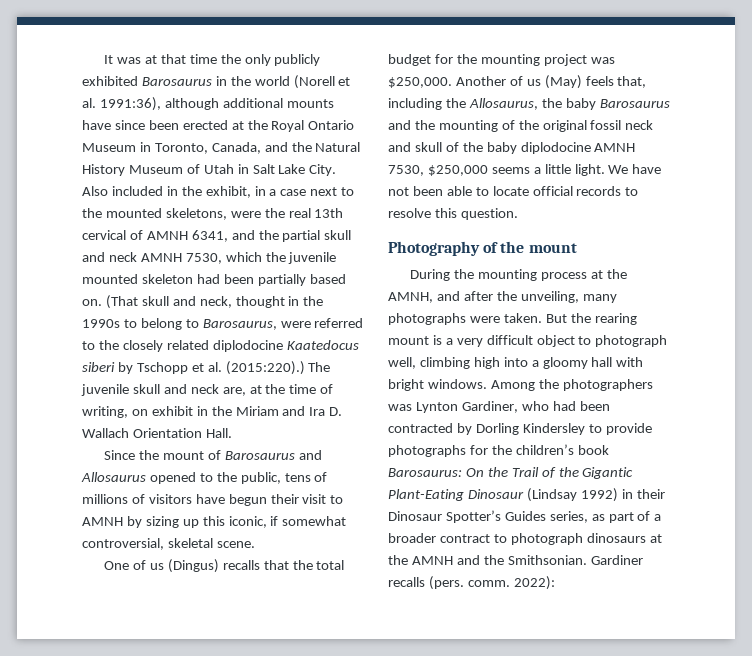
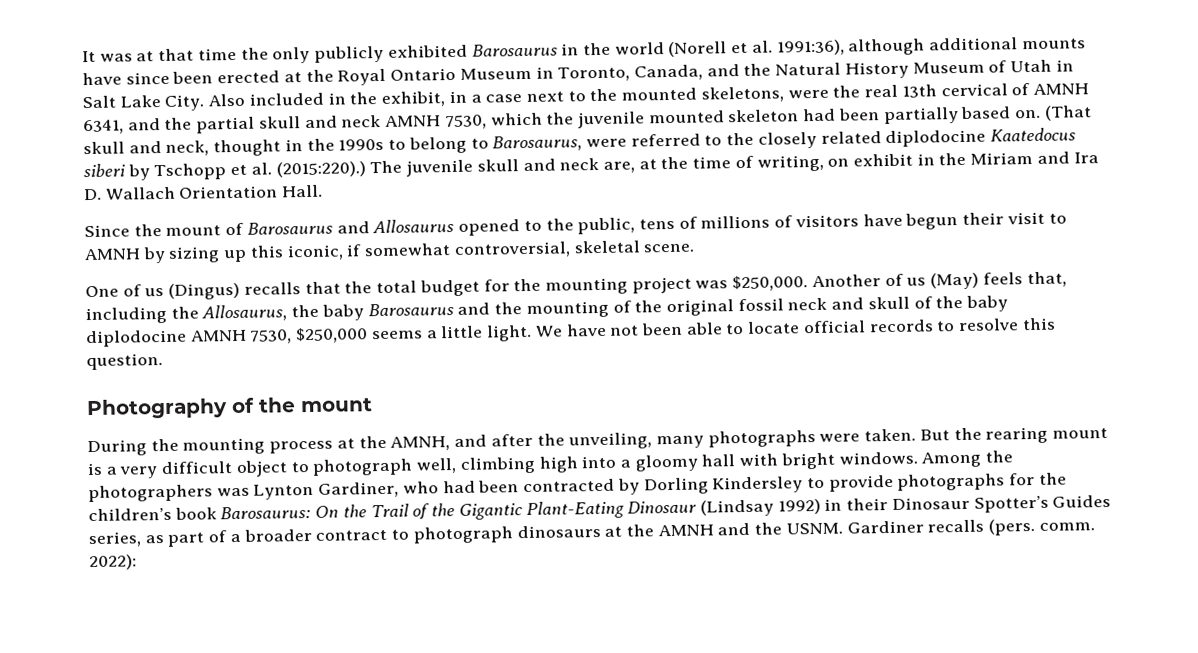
[507,555,587,565] Smithsonian. -> [785,522,843,535] USNM.

